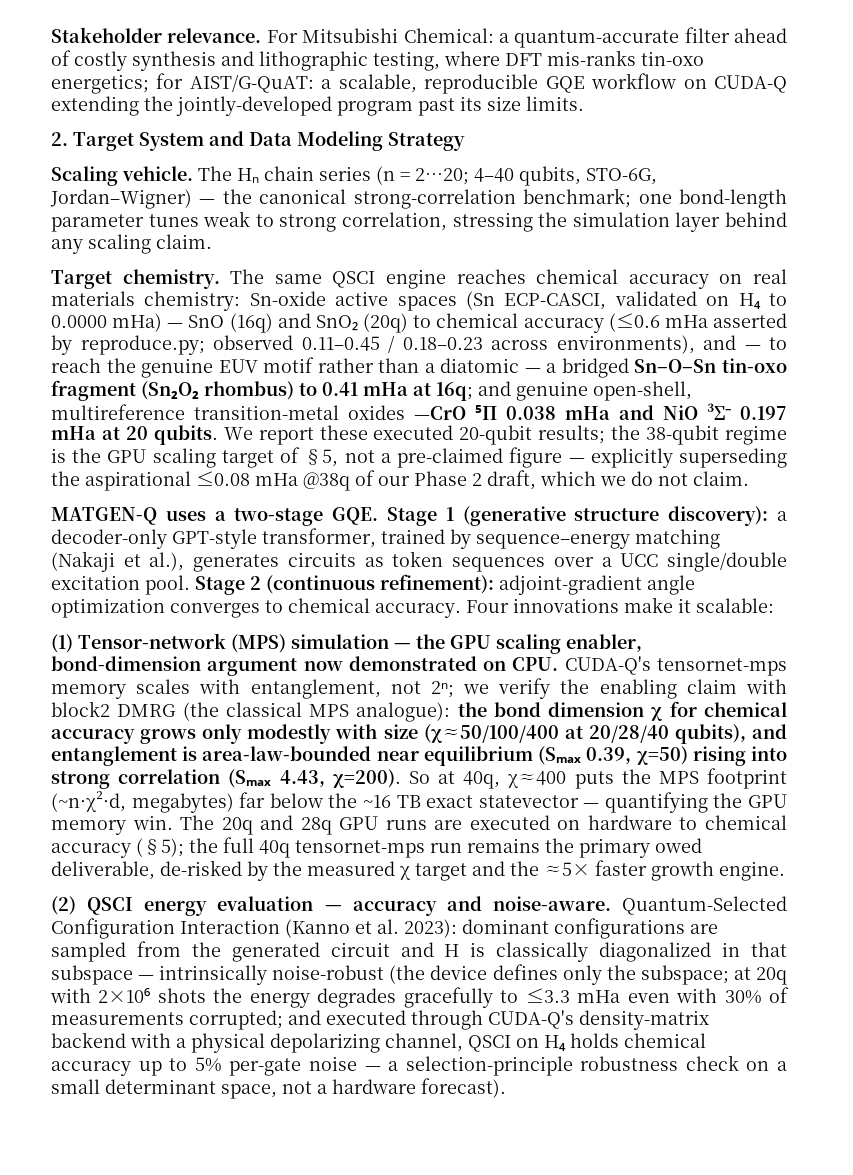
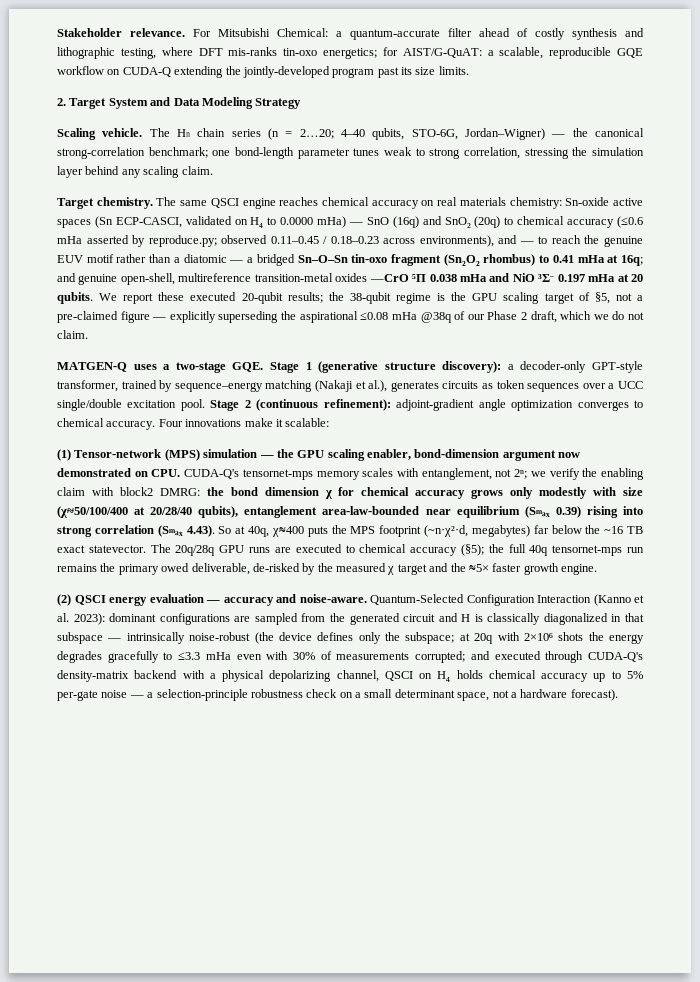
[117,702,451,722] DMRG (the classical MPS analogue): -> [159,488,200,496] DMRG:
[752,724,788,739] [51,746,198,766] and entanglement is -> [244,506,318,518] entanglement
[586,746,688,765] 0.39, χ=50) -> [555,506,581,518] 0.39)
[279,769,401,788] 4.43, χ=200). -> [186,525,215,537] 4.43).
[478,792,787,813] [51,815,332,835] statevector — quantifying the GPU memory win. The 20q and 28q -> [88,544,216,556] statevector. The 20q/28q
[557,815,672,830] on hardware -> (342, 548) none

